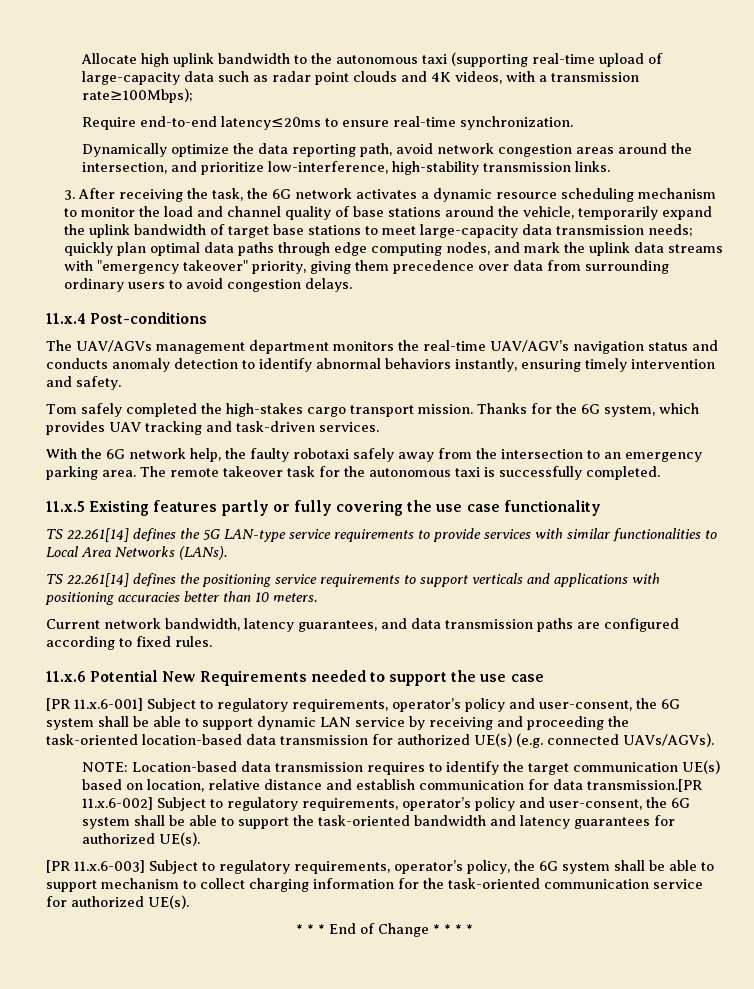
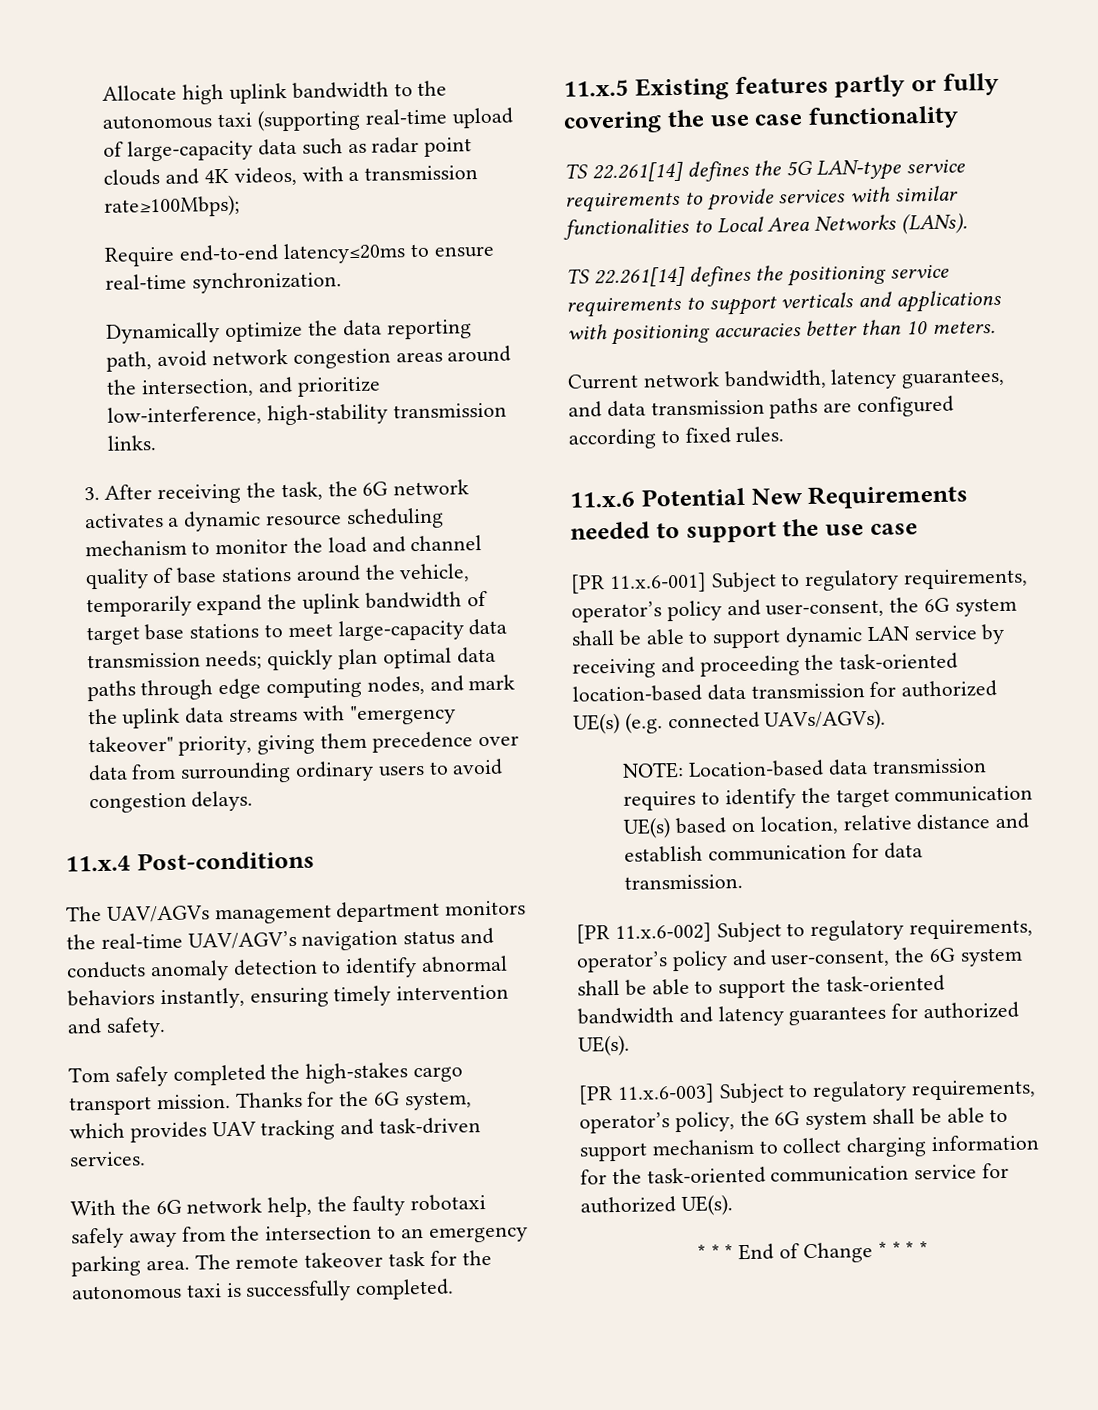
[586,779,702,792] transmission.[PR -> [624,873,744,890] [576,924,610,944] transmission. // [PR

